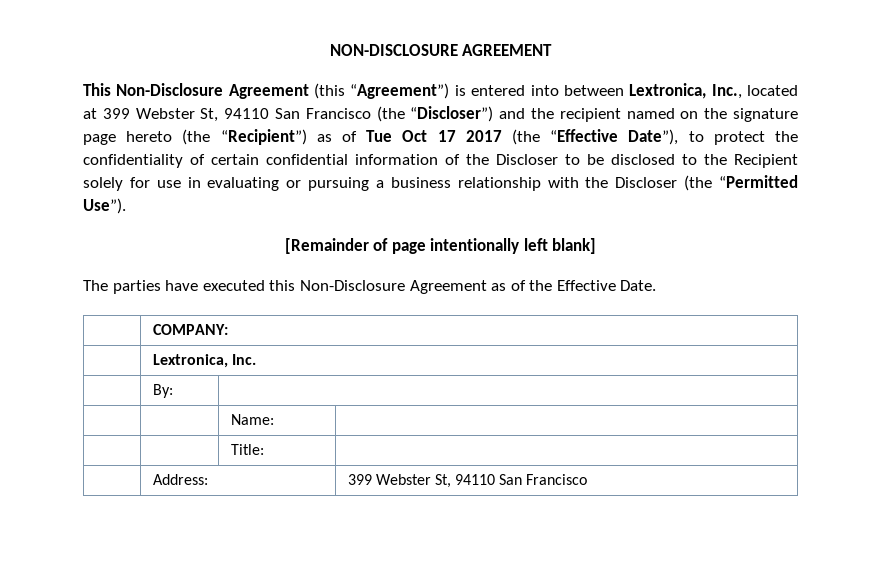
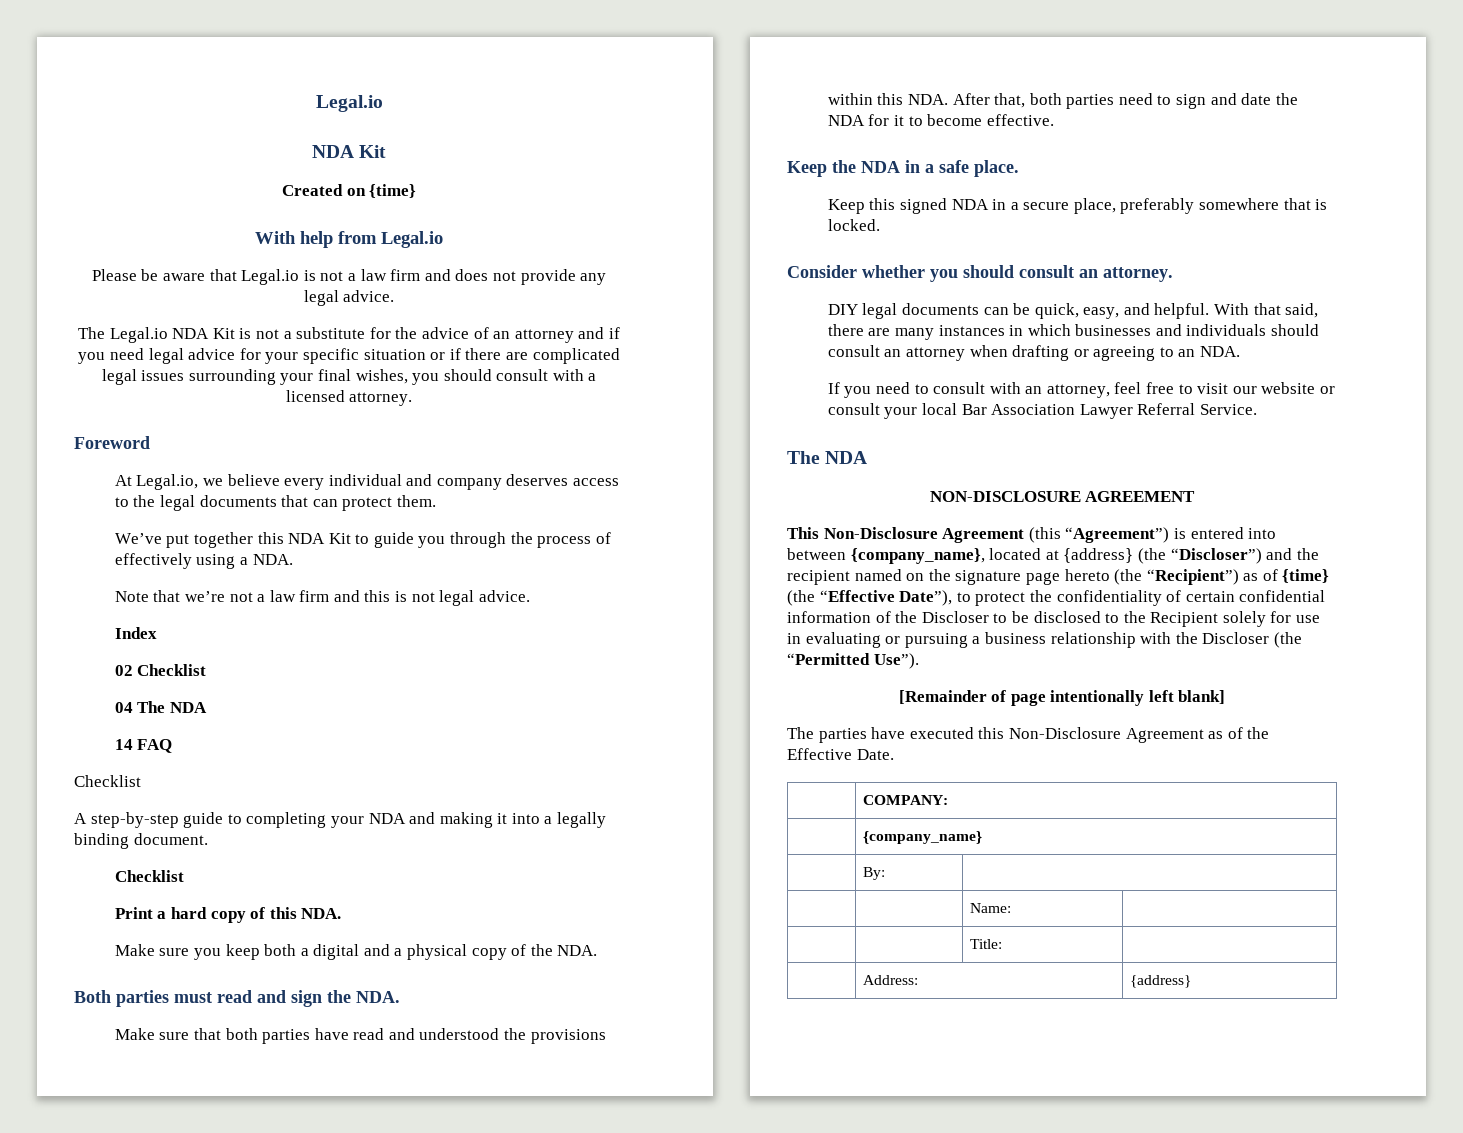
(329, 50) none -> [315,95,383,112] [311,145,387,158] [281,184,417,198] [255,231,443,248] [91,269,607,285] [303,290,395,306] [78,327,620,343] [78,348,620,364] [101,369,597,385] [285,390,413,406] [74,436,150,449] [114,474,620,490] [114,495,436,511] [114,532,611,548] [114,553,293,569] [114,590,530,606] [114,627,157,639] [114,664,207,676] [114,701,207,713] [114,739,173,753] [74,775,141,787] [74,812,607,828] [74,833,208,849] [114,870,184,882] [114,907,342,923] [114,944,598,960] [74,990,400,1007] [114,1028,606,1044] [827,93,1298,109] [827,114,1054,126] [787,160,1019,177] [827,198,1328,214] [827,219,880,231] [787,265,1173,282] [827,303,1319,319] [827,324,1320,340] [827,345,1241,361] [827,382,1336,398] [827,403,1257,419] [787,451,868,464] Legal.io // NDA Kit // Created on {time} // With help from Legal.io // Please be aware that Legal.io is not a law firm and does not provide any legal advice. // The Legal.io NDA Kit is not a substitute for the advice of an attorney and if you need legal advice for your specific situation or if there are complicated legal issues surrounding your final wishes, you should consult with a licensed attorney. // Foreword // At Legal.io, we believe every individual and company deserves access to the legal documents that can protect them. // We’ve put together this NDA Kit to guide you through the process of effectively using a NDA. // Note that we’re not a law firm and this is not legal advice. // Index // 02 Checklist // 04 The NDA // 14 FAQ // Checklist // A step-by-step guide to completing your NDA and making it into a legally binding document. // Checklist // Print a hard copy of this NDA. // Make sure you keep both a digital and a physical copy of the NDA. // Both parties must read and sign the NDA. // Make sure that both parties have read and understood the provisions within this NDA. After that, both parties need to sign and date the NDA for it to become effective. // Keep the NDA in a safe place. // Keep this signed NDA in a secure place, preferably somewhere that is locked. // Consider whether you should consult an attorney. // DIY legal documents can be quick, easy, and helpful. With that said, there are many instances in which businesses and individuals should consult an attorney when drafting or agreeing to an NDA. // If you need to consult with an attorney, feel free to visit our website or consult your local Bar Association Lawyer Referral Service. // The NDA //
[629,83,799,99] [83,108,371,122] Lextronica, Inc., located at 399 Webster St, 94110 San Francisco -> [850,548,1134,564] {company_name}, located at {address}
[366,130,502,142] Tue Oct 17 2017 -> [1282,569,1330,583] {time}
[152,354,256,368] Lextronica, Inc. -> [863,831,983,844] {company_name}
[347,474,588,488] 399 Webster St, 94110 San Francisco -> [1130,975,1192,988] {address}

